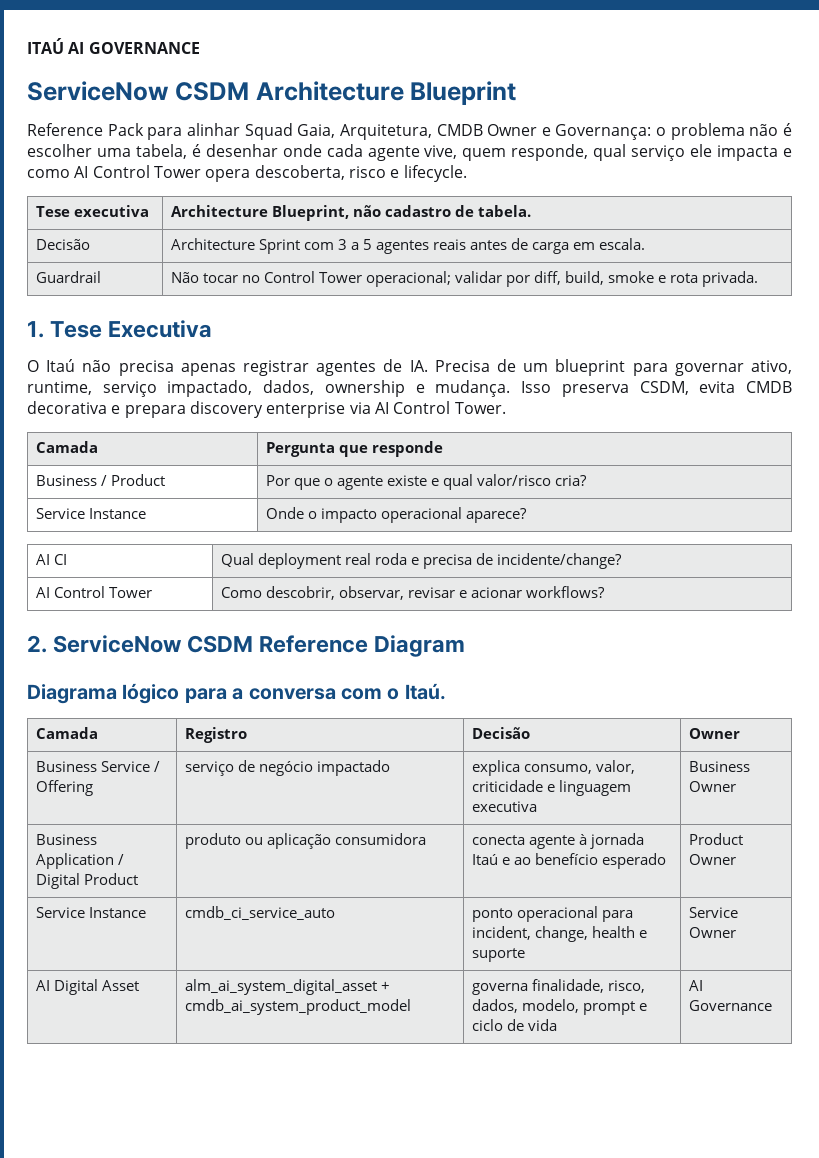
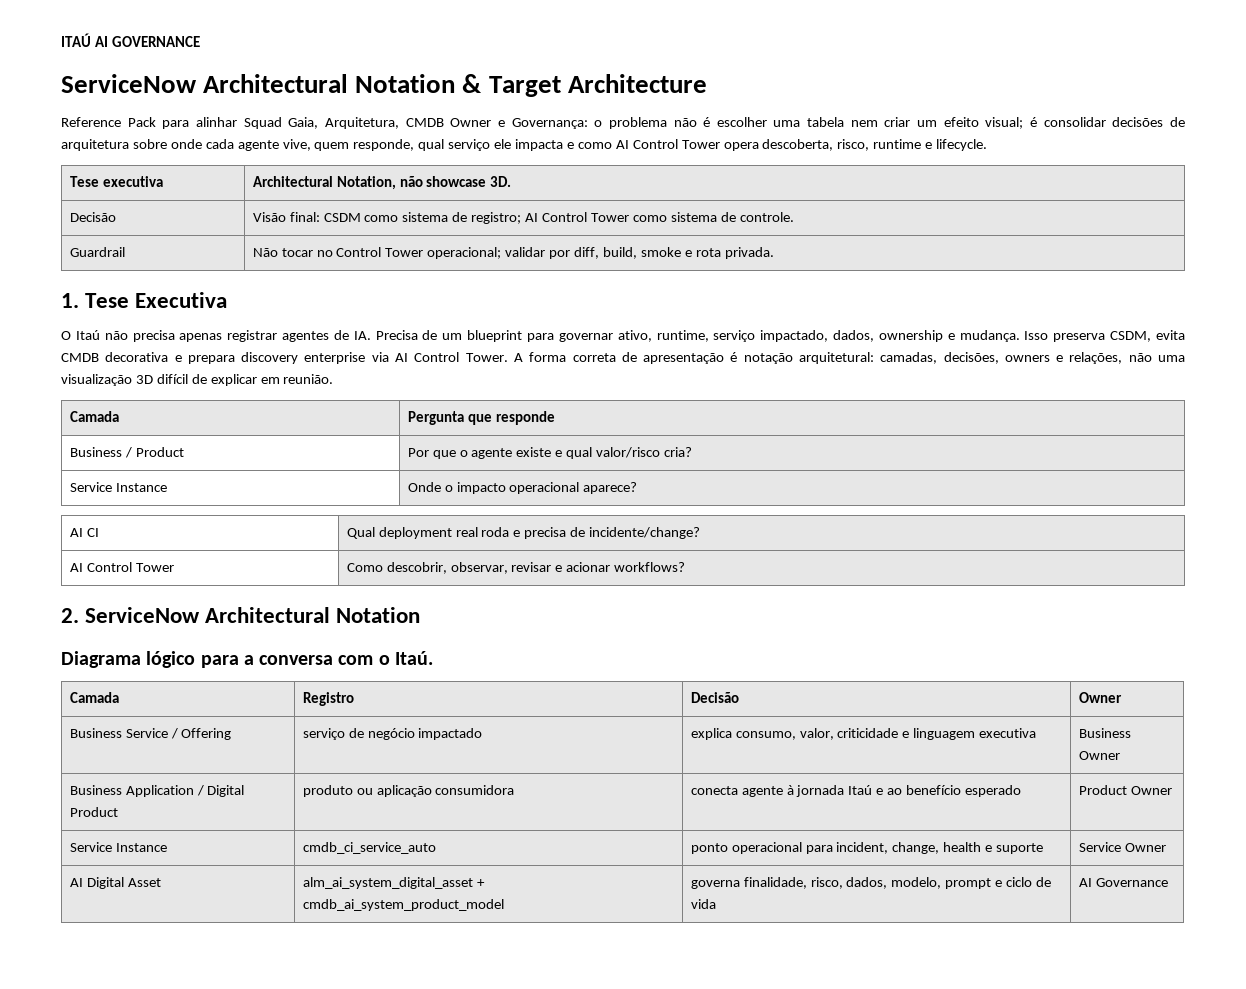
[174,81,517,105] CSDM Architecture Blueprint -> [203,74,707,97] Architectural Notation & Target Architecture
[135,144,278,159] tabela, é desenhar -> [807,117,1186,129] [61,139,167,151] tabela nem criar um efeito visual; é consolidar decisões de arquitetura sobre
[348,166,386,178] risco -> [837,139,922,151] risco, runtime
[171,205,532,221] [36,239,91,250] [171,238,646,254] Architecture Blueprint, não cadastro de tabela. // Decisão | Architecture Sprint com 3 a 5 agentes reais antes de carga em escala. -> [252,176,512,190] [69,212,116,222] [252,212,794,224] Architectural Notation, não showcase 3D. // Decisão | Visão final: CSDM como sistema de registro; AI Control Tower como sistema de controle.
(506, 408) none -> [513,352,1185,364] [61,374,334,386] A forma correta de apresentação é notação arquitetural: camadas, decisões, owners e relações, não uma visualização 3D difícil de explicar em reunião.
[187,635,466,657] CSDM Reference Diagram -> [205,607,421,623] Architectural Notation

